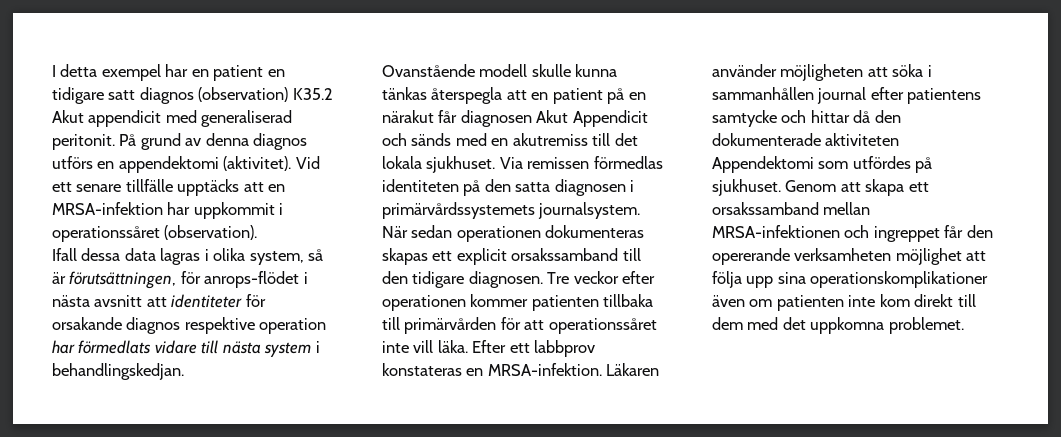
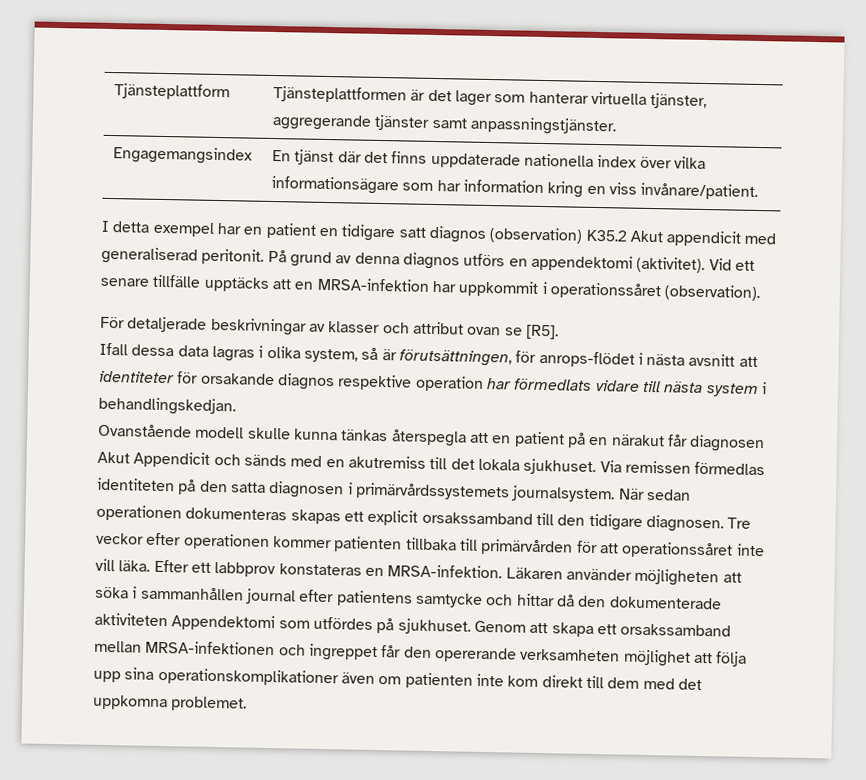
(52, 71) none -> [114,83,231,101] [273,85,708,110] [272,113,618,136] [113,146,254,165] [272,149,707,170] [271,175,759,200] Tjänsteplattform | Tjänsteplattformen är det lager som hanterar virtuella tjänster, aggregerande tjänster samt anpassningstjänster. // Engagemangsindex | En tjänst där det finns uppdaterade nationella index över vilka informationsägare som har information kring en viss invånare/patient. //
(258, 232) none -> [100,316,559,340] // För detaljerade beskrivningar av klasser och attribut ovan se [R5].

